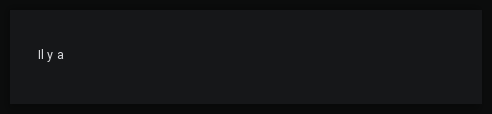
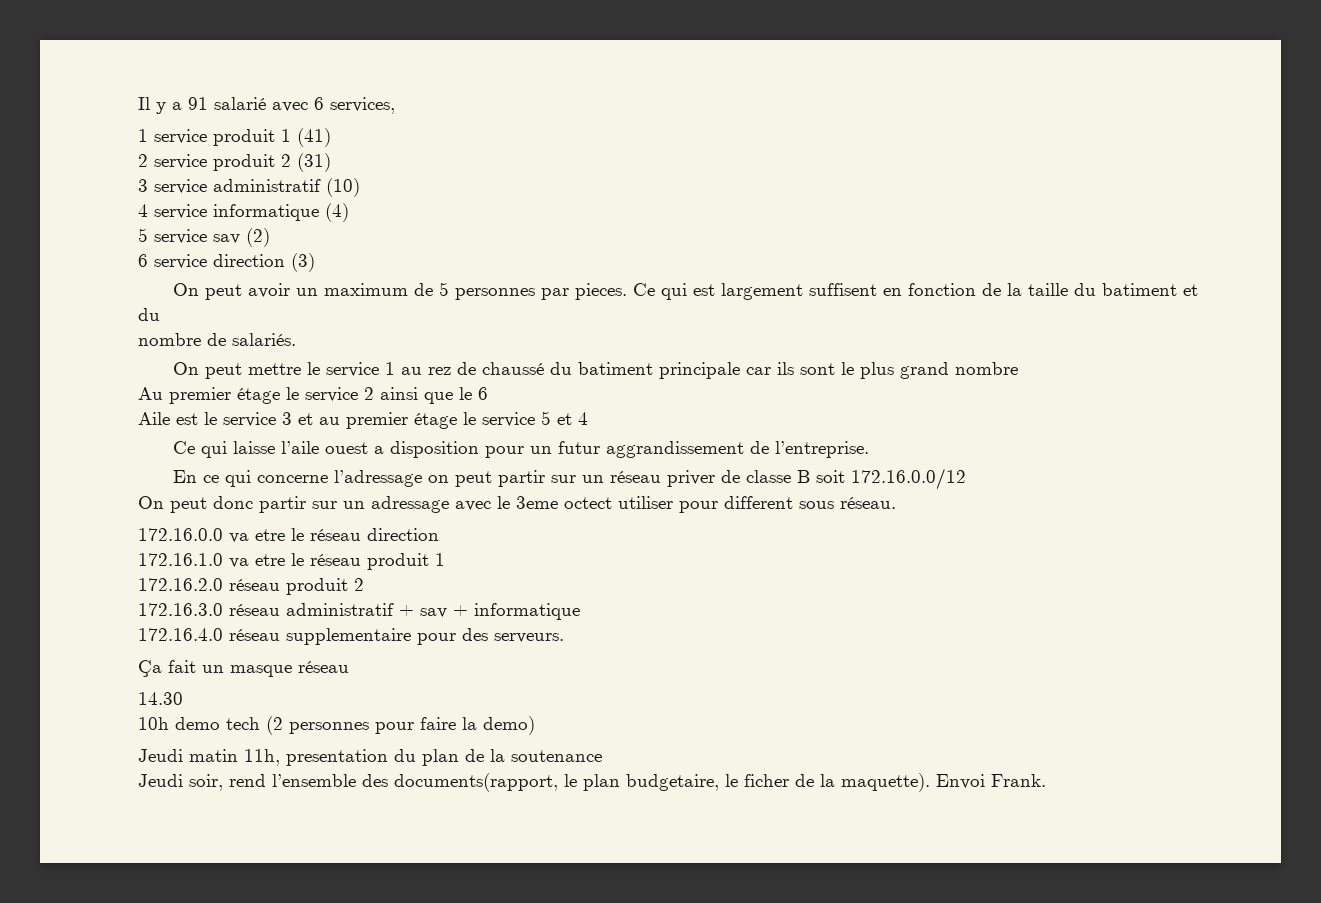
(64, 55) none -> [188,97,395,114] [138,128,331,147] [138,153,331,172] [138,178,360,197] [138,203,349,222] [138,228,270,247] [138,253,315,272] [173,282,1199,300] [138,308,160,321] [138,333,296,346] [173,362,1019,379] [138,387,488,404] [138,411,588,429] [173,441,870,458] [173,468,967,490] [138,496,896,513] [138,528,439,543] [138,553,445,570] [138,578,364,595] [138,603,580,620] [138,628,564,645] [138,660,349,677] [138,692,183,705] [138,716,535,735] [138,749,602,766] [138,773,1046,792] 91 salarié avec 6 services, // 1 service produit 1 (41) // 2 service produit 2 (31) // 3 service administratif (10) // 4 service informatique (4) // 5 service sav (2) // 6 service direction (3) // On peut avoir un maximum de 5 personnes par pieces. Ce qui est largement suffisent en fonction de la taille du batiment et du // nombre de salariés. // On peut mettre le service 1 au rez de chaussé du batiment principale car ils sont le plus grand nombre // Au premier étage le service 2 ainsi que le 6 // Aile est le service 3 et au premier étage le service 5 et 4 // Ce qui laisse l’aile ouest a disposition pour un futur aggrandissement de l’entreprise. // En ce qui concerne l’adressage on peut partir sur un réseau priver de classe B soit 172.16.0.0/12 // On peut donc partir sur un adressage avec le 3eme octect utiliser pour different sous réseau. // 172.16.0.0 va etre le réseau direction // 172.16.1.0 va etre le réseau produit 1 // 172.16.2.0 réseau produit 2 // 172.16.3.0 réseau administratif + sav + informatique // 172.16.4.0 réseau supplementaire pour des serveurs. // Ça fait un masque réseau // 14.30 // 10h demo tech (2 personnes pour faire la demo) // Jeudi matin 11h, presentation du plan de la soutenance // Jeudi soir, rend l’ensemble des documents(rapport, le plan budgetaire, le ficher de la maquette). Envoi Frank.

